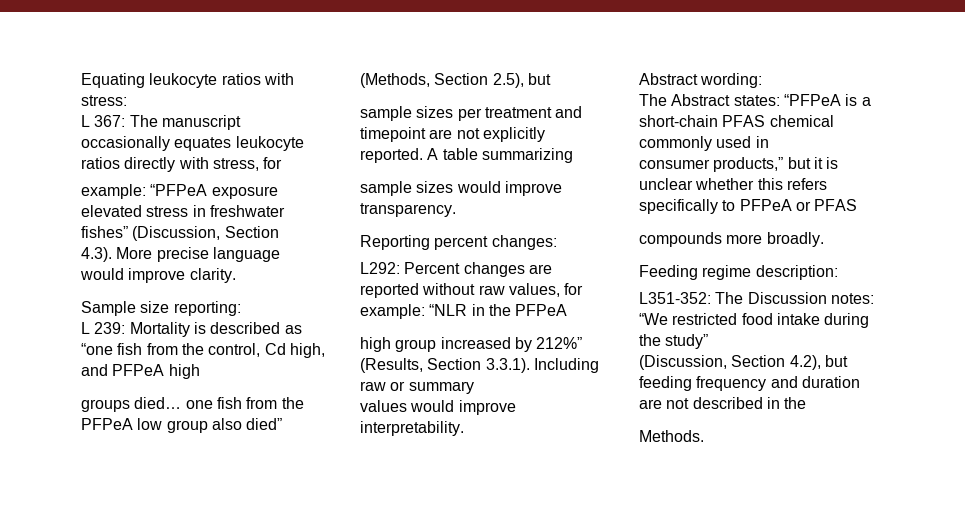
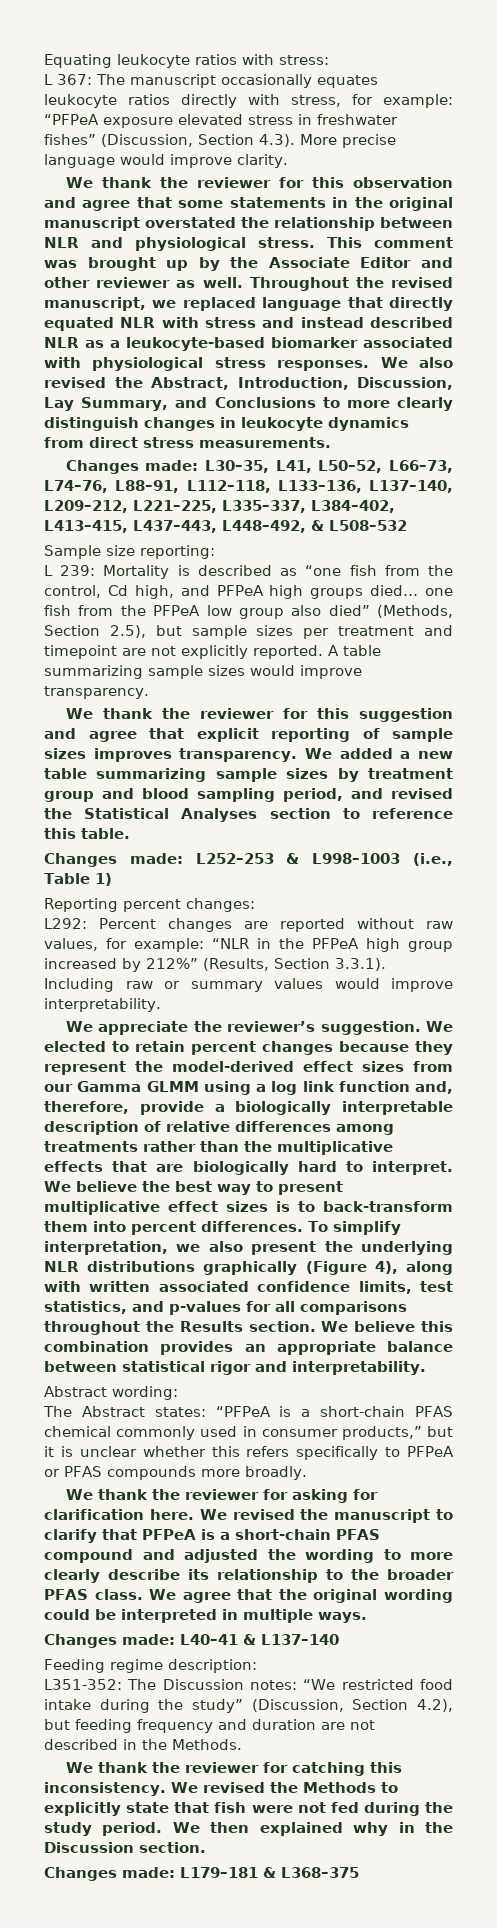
(283, 163) // -> (373, 99) none
(279, 232) // -> (254, 139) none
(236, 275) none -> [65,177,453,188] [44,197,453,211] [44,217,453,231] [44,237,453,251] [44,257,453,271] [44,277,453,291] [44,297,453,311] [44,317,453,331] [44,337,453,351] [44,357,453,371] [44,377,453,390] [44,397,453,411] [44,417,409,431] [44,437,331,448] [65,460,453,474] [44,480,453,493] [44,500,395,513] [44,520,407,533] // We thank the reviewer for this observation and agree that some statements in the original manuscript overstated the relationship between NLR and physiological stress. This comment was brought up by the Associate Editor and other reviewer as well. Throughout the revised manuscript, we replaced language that directly equated NLR with stress and instead described NLR as a leukocyte-based biomarker associated with physiological stress responses. We also revised the Abstract, Introduction, Discussion, Lay Summary, and Conclusions to more clearly distinguish changes in leukocyte dynamics from direct stress measurements. // Changes made: L30–35, L41, L50–52, L66–73, L74–76, L88–91, L112–118, L133–136, L137–140, L209–212, L221–225, L335–337, L384–402, L413–415, L437–443, L448–492, & L508–532
(200, 371) // -> (304, 592) none
(551, 79) // -> (182, 630) none
(573, 155) // -> (143, 672) none
(456, 210) none -> [65,708,453,722] [44,728,453,742] [44,748,453,762] [44,768,453,782] [44,788,453,802] [44,808,453,822] [44,828,130,839] [44,853,454,867] [44,873,112,886] // We thank the reviewer for this suggestion and agree that explicit reporting of sample sizes improves transparency. We added a new table summarizing sample sizes by treatment group and blood sampling period, and revised the Statistical Analyses section to reference this table. // Changes made: L252–253 & L998–1003 (i.e., Table 1)
(568, 310) // -> (359, 943) none
(474, 387) // -> (263, 986) none
(464, 428) none -> [65,1021,453,1035] [44,1041,453,1055] [44,1061,453,1075] [44,1081,453,1095] [44,1101,453,1115] [44,1121,394,1135] [44,1141,393,1155] [44,1161,453,1175] [44,1181,343,1195] [44,1201,453,1215] [44,1221,401,1235] [44,1241,453,1255] [44,1261,453,1275] [44,1281,453,1294] [44,1301,407,1315] [44,1321,453,1335] [44,1341,453,1355] [44,1361,426,1375] // We appreciate the reviewer’s suggestion. We elected to retain percent changes because they represent the model-derived effect sizes from our Gamma GLMM using a log link function and, therefore, provide a biologically interpretable description of relative differences among treatments rather than the multiplicative effects that are biologically hard to interpret. We believe the best way to present multiplicative effect sizes is to back-transform them into percent differences. To simplify interpretation, we also present the underlying NLR distributions graphically (Figure 4), along with written associated confidence limits, test statistics, and p-values for all comparisons throughout the Results section. We believe this combination provides an appropriate balance between statistical rigor and interpretability.
(769, 142) // -> (257, 1431) none
(858, 205) // -> (102, 1471) none
(824, 239) none -> [65,1489,378,1503] [44,1509,453,1523] [44,1529,380,1543] [44,1549,453,1563] [44,1569,454,1583] [44,1589,454,1603] [44,1609,367,1623] [44,1634,339,1648] // We thank the reviewer for asking for clarification here. We revised the manuscript to clarify that PFPeA is a short-chain PFAS compound and adjusted the wording to more clearly describe its relationship to the broader PFAS class. We agree that the original wording could be interpreted in multiple ways. // Changes made: L40–41 & L137–140
(709, 341) // -> (243, 1706) none
[639,430,704,442] // Methods. -> [172,1739,242,1750] [65,1762,402,1776] [44,1782,398,1796] [44,1802,453,1816] [44,1822,453,1836] [44,1842,206,1853] [44,1867,359,1881] Methods. // We thank the reviewer for catching this inconsistency. We revised the Methods to explicitly state that fish were not fed during the study period. We then explained why in the Discussion section. // Changes made: L179–181 & L368–375

